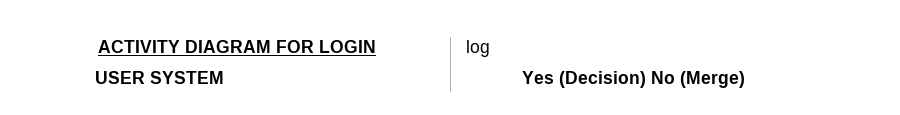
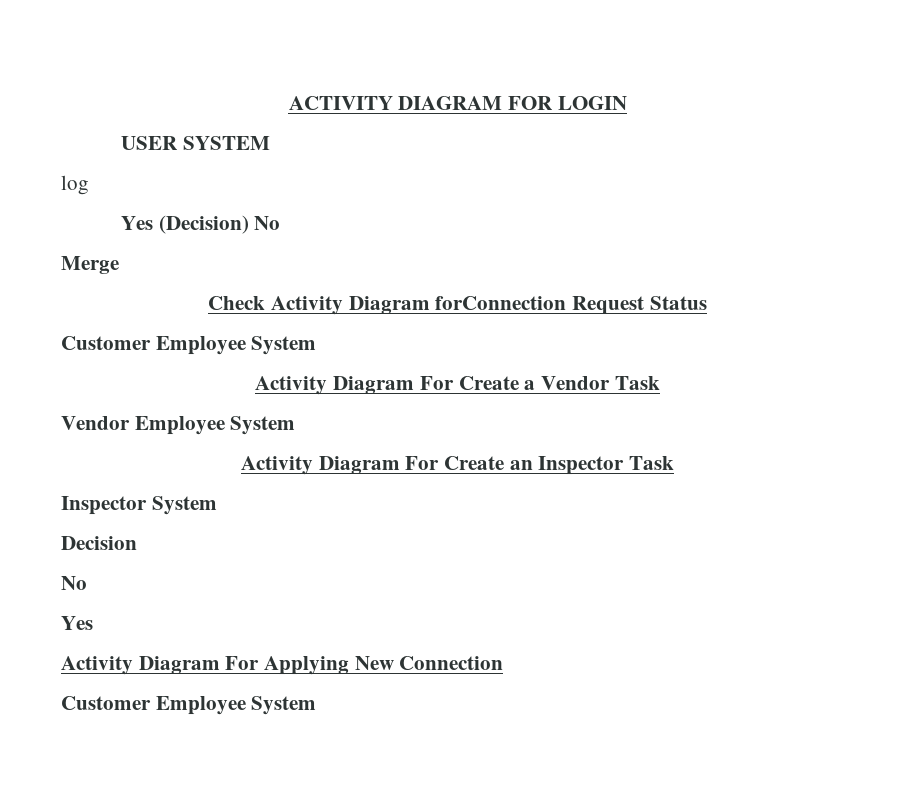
[680,71,746,88] (Merge) -> [61,256,119,274] [208,296,707,315] [61,336,317,355] [255,376,660,395] [61,416,296,435] [240,456,675,475] [61,496,217,515] [61,536,137,550] [61,576,87,590] [61,616,93,630] [61,656,504,675] [61,696,317,715] // Merge // Check Activity Diagram forConnection Request Status // Customer Employee System // Activity Diagram For Create a Vendor Task // Vendor Employee System // Activity Diagram For Create an Inspector Task // Inspector System // Decision // No // Yes // Activity Diagram For Applying New Connection // Customer Employee System

